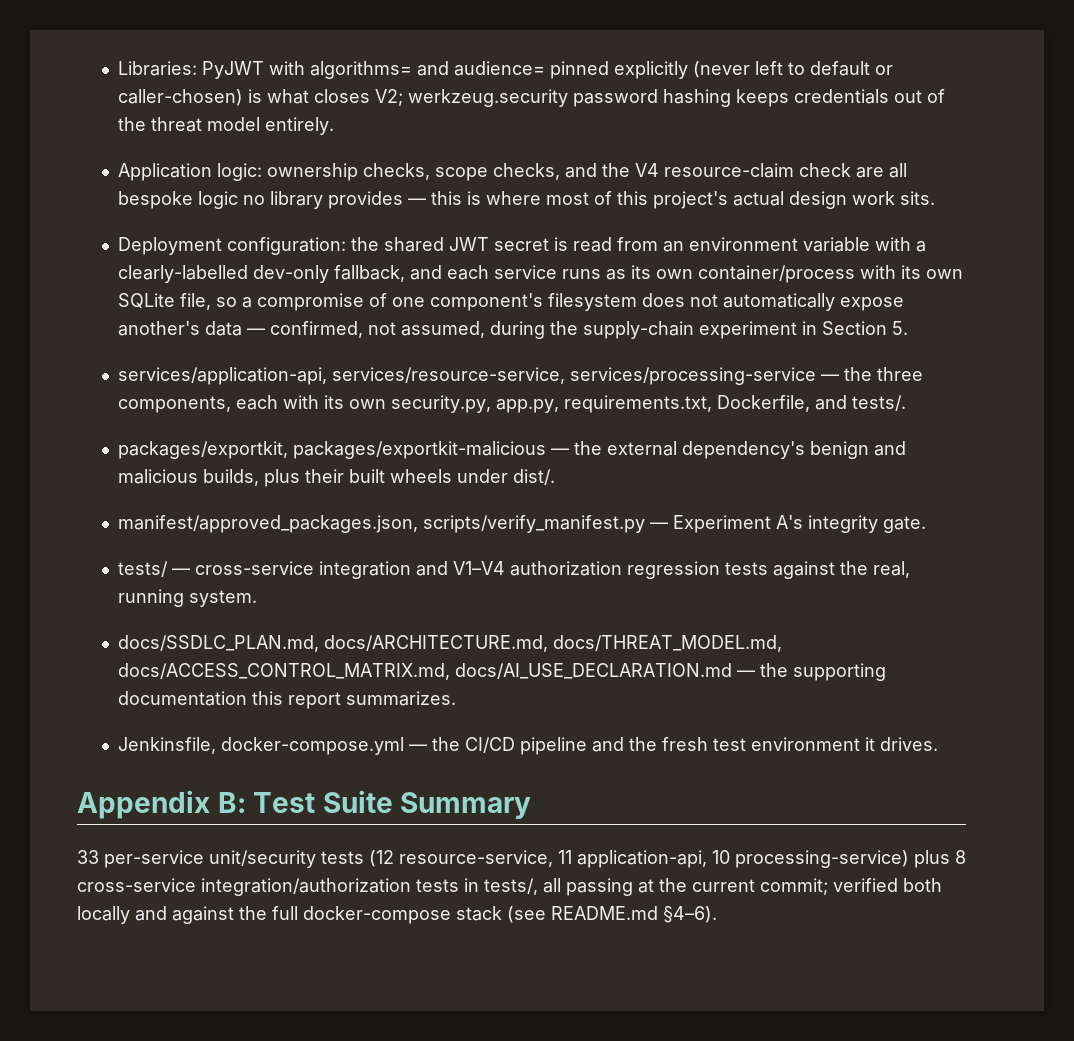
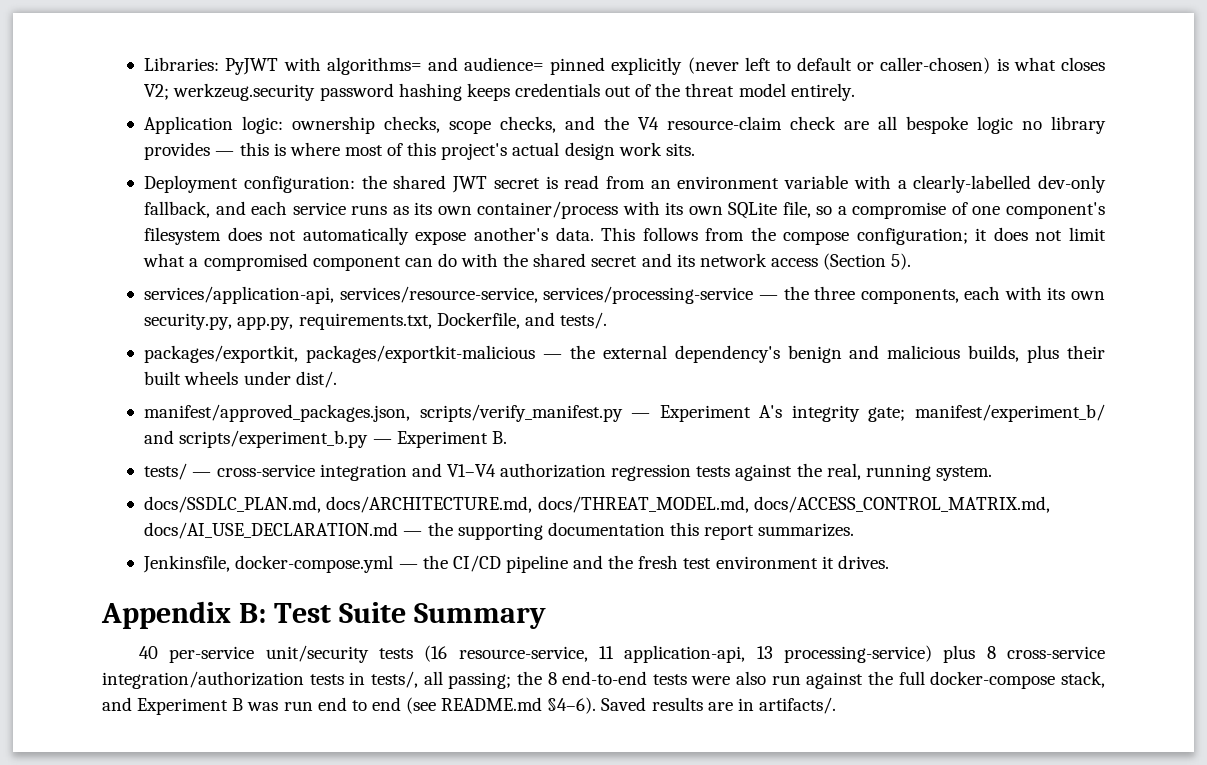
[205,321,909,339] data — confirmed, not assumed, during the supply-chain experiment in Section 5. -> [555,227,1107,245] [143,253,912,271] data. This follows from the compose configuration; it does not limit what a compromised component can do with the shared secret and its network access (Section 5).
[883,516,927,533] gate. -> [868,404,1105,422] [144,430,507,448] gate; manifest/experiment_b/ and scripts/experiment_b.py — Experiment B.
[77,850,99,864] 33 -> [139,646,159,659] 40
[369,850,394,867] (12 -> [424,645,448,662] (16
[712,850,730,864] 10 -> [756,646,773,659] 13
[566,878,942,896] [77,906,717,924] passing at the current commit; verified both locally and against the full docker-compose stack (see README.md §4–6). -> [448,671,1105,689] [102,697,836,715] passing; the 8 end-to-end tests were also run against the full docker-compose stack, and Experiment B was run end to end (see README.md §4–6). Saved results are in artifacts/.

